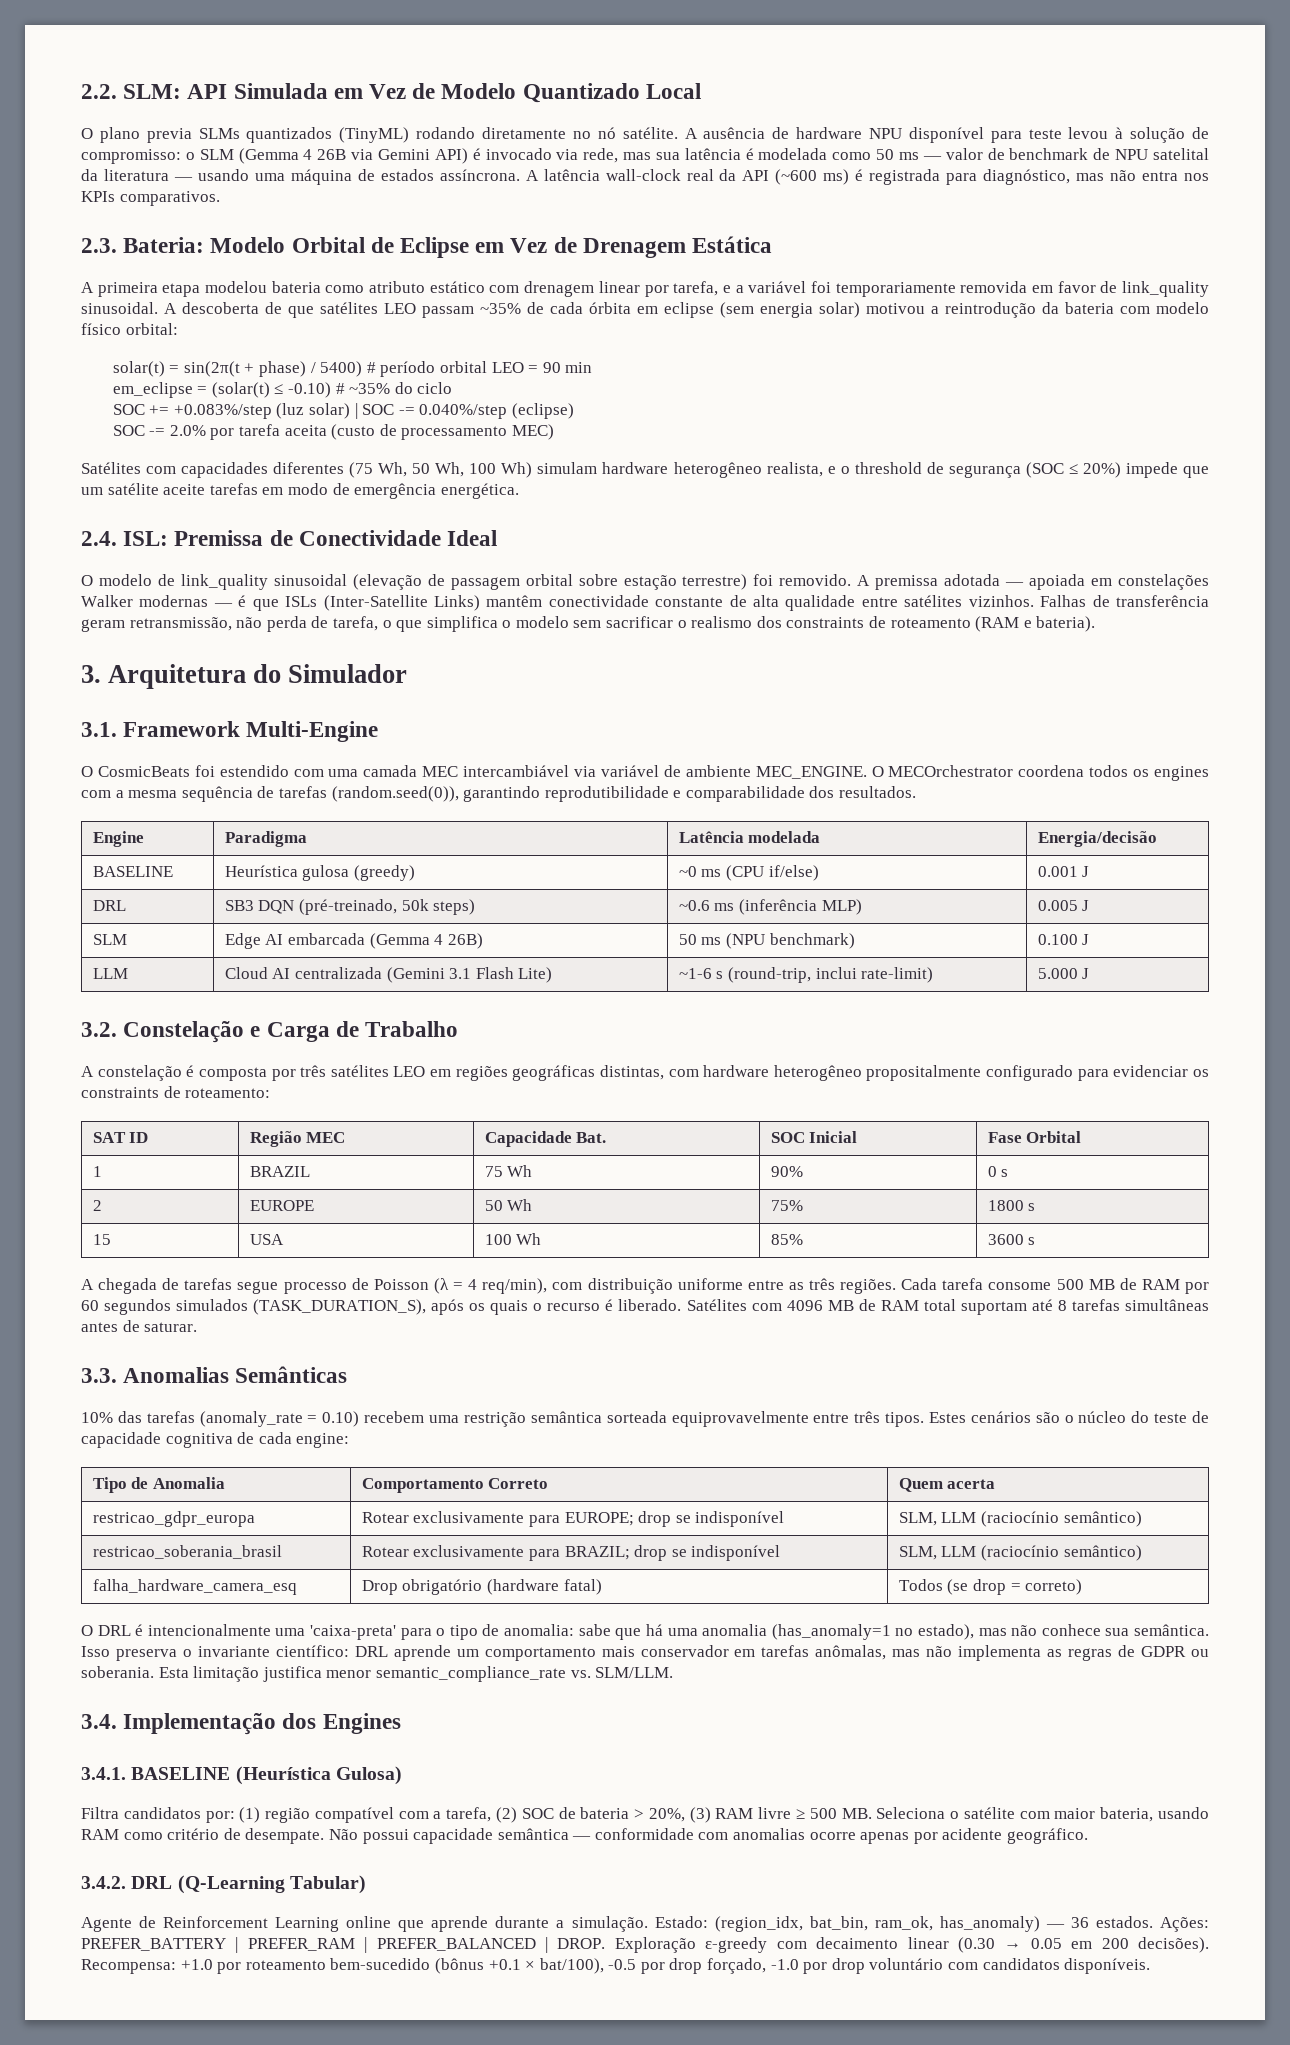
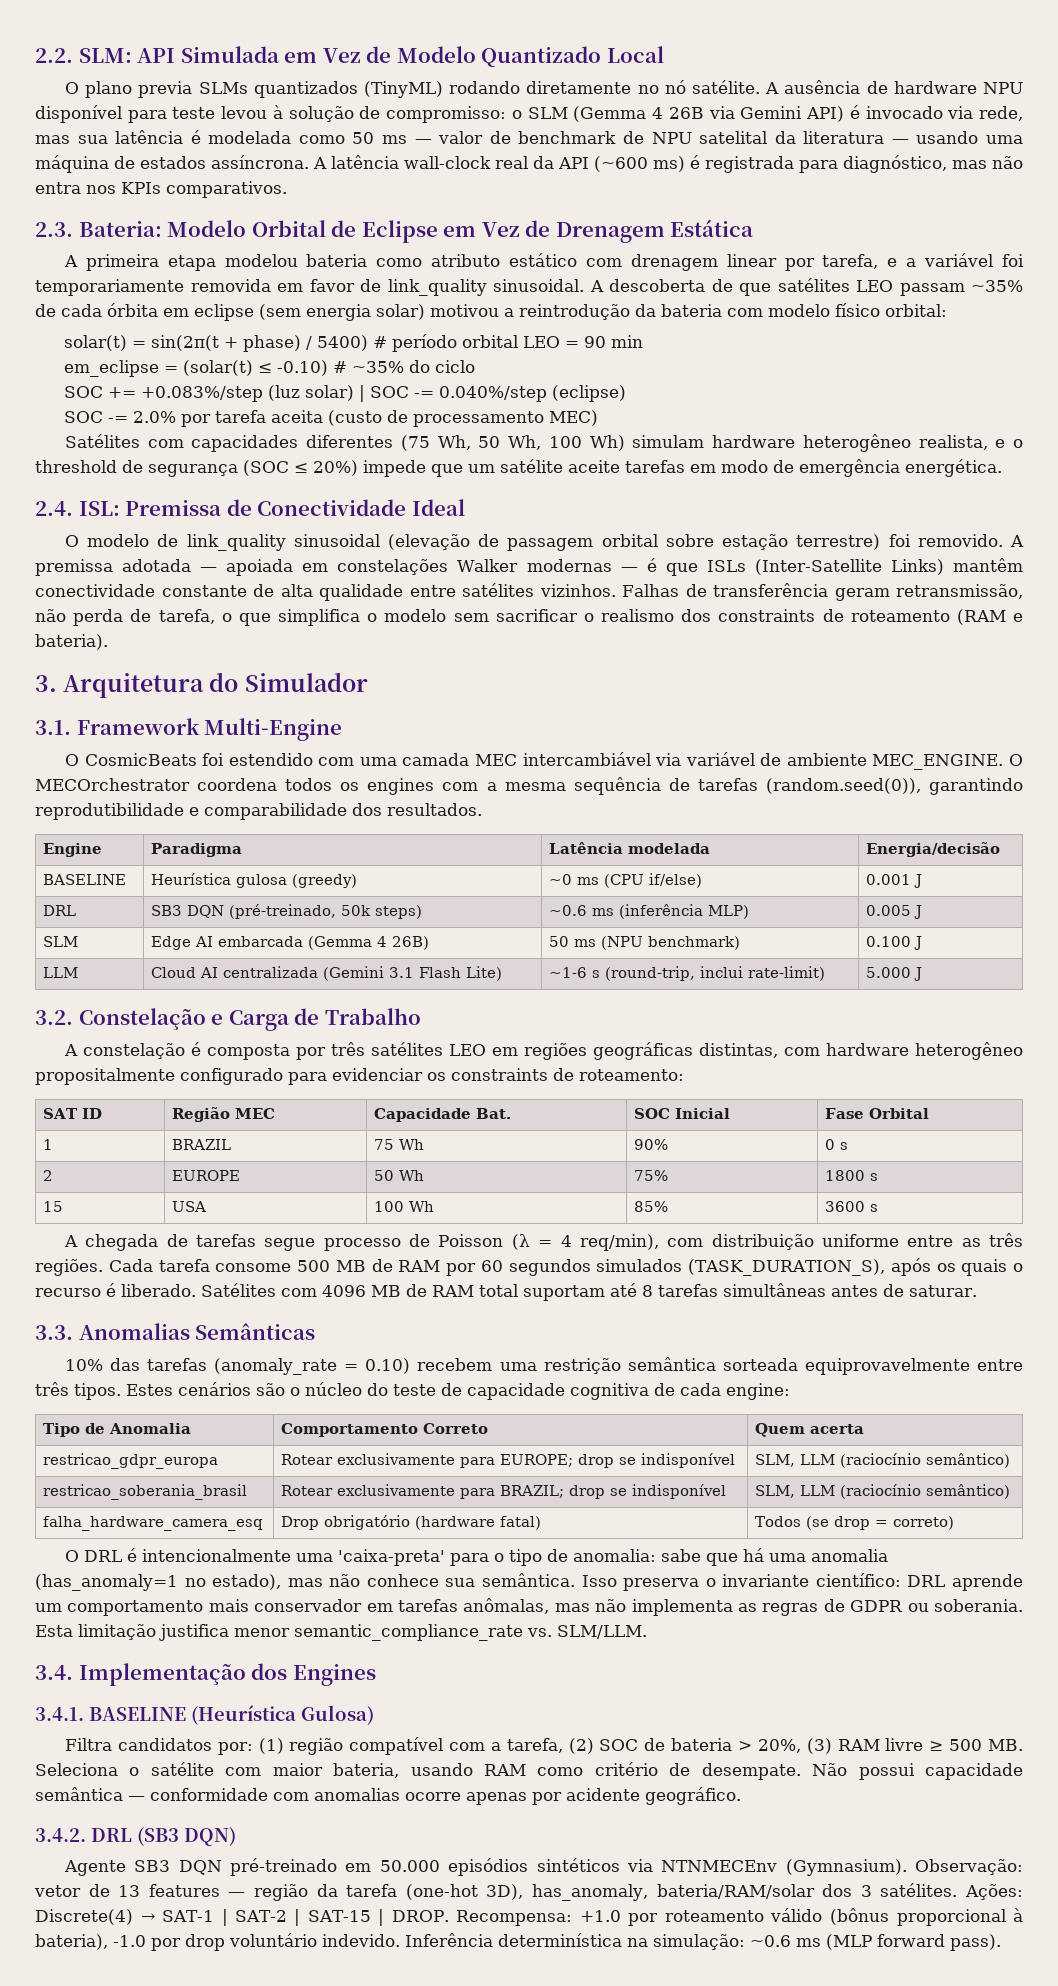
[177,1875,366,1894] (Q-Learning Tabular) -> [137,1827,236,1846] (SB3 DQN)
[139,1916,1209,1932] [81,1937,1209,1953] [81,1958,1151,1974] de Reinforcement Learning online que aprende durante a simulação. Estado: (region_idx, bat_bin, ram_ok, has_anomaly) — 36 estados. Ações: PREFER_BATTERY | PREFER_RAM | PREFER_BALANCED | DROP. Exploração ε-greedy com decaimento linear (0.30 → 0.05 em 200 decisões). Recompensa: +1.0 por roteamento bem-sucedido (bônus +0.1 × bat/100), -0.5 por drop forçado, -1.0 por drop voluntário com candidatos disponíveis. -> [134,1858,1024,1876] [34,1883,1024,1901] [35,1908,1023,1926] [35,1933,1001,1951] SB3 DQN pré-treinado em 50.000 episódios sintéticos via NTNMECEnv (Gymnasium). Observação: vetor de 13 features — região da tarefa (one-hot 3D), has_anomaly, bateria/RAM/solar dos 3 satélites. Ações: Discrete(4) → SAT-1 | SAT-2 | SAT-15 | DROP. Recompensa: +1.0 por roteamento válido (bônus proporcional à bateria), -1.0 por drop voluntário indevido. Inferência determinística na simulação: ~0.6 ms (MLP forward pass).

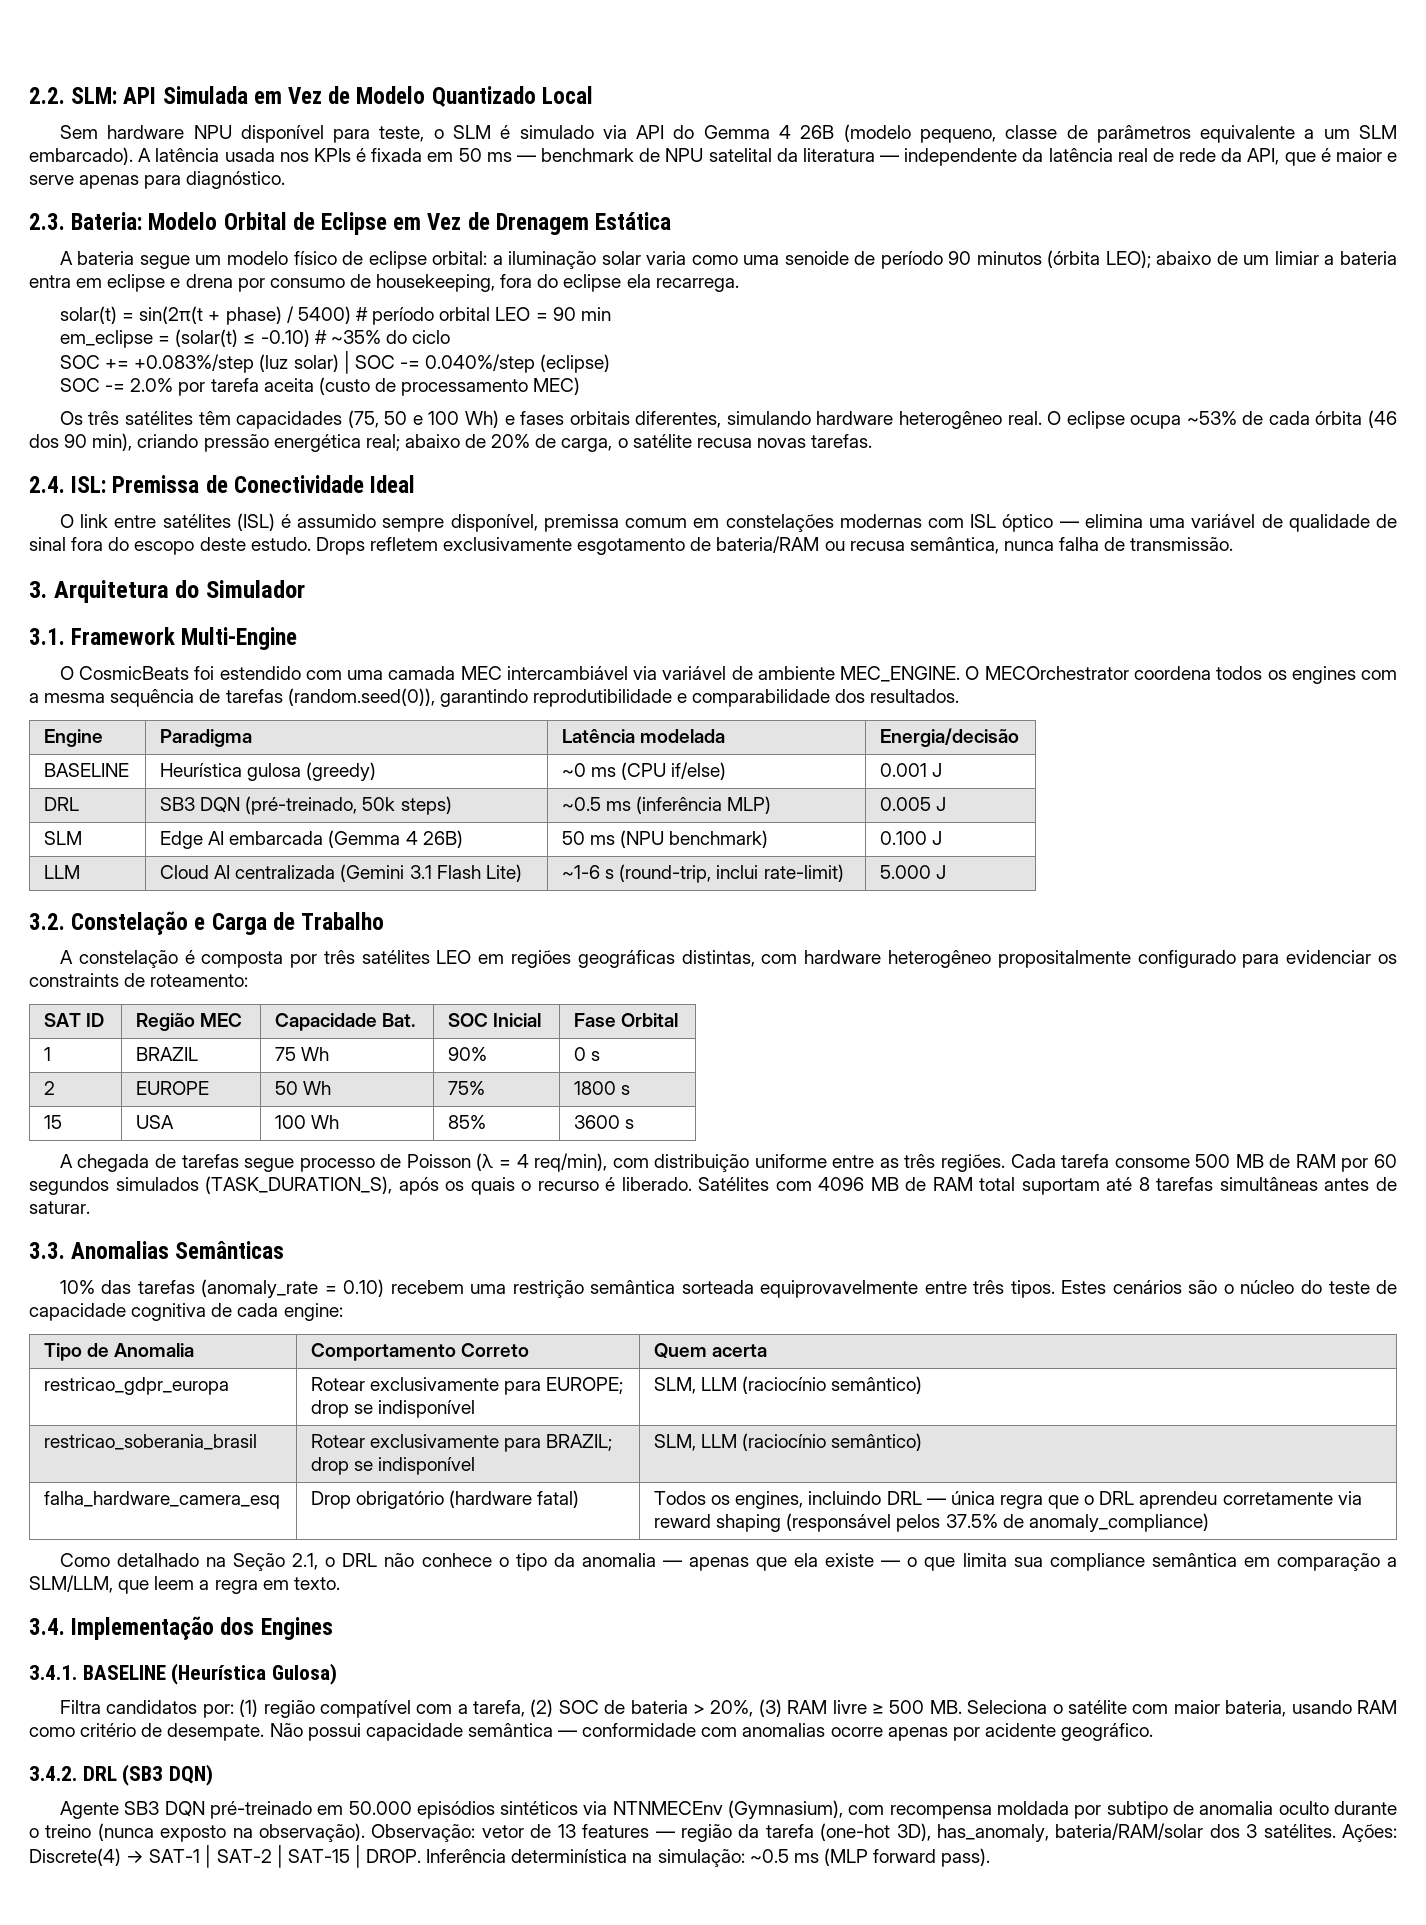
[64,80,1024,98] [35,105,1023,123] [35,130,345,144] O plano previa SLMs quantizados (TinyML) rodando diretamente no nó satélite. A ausência de hardware NPU disponível para teste levou à solução de compromisso: o SLM (Gemma 4 26B via Gemini API) é invocado via rede, mas sua latência é modelada como -> [59,124,1397,143] [29,147,454,165] Sem hardware NPU disponível para teste, o SLM é simulado via API do Gemma 4 26B (modelo pequeno, classe de parâmetros equivalente a um SLM embarcado). A latência usada nos KPIs é fixada em
[438,131,511,144] valor de -> (536, 158) none
[916,131,1023,144] [35,155,1023,173] [35,181,287,198] usando uma máquina de estados assíncrona. A latência wall-clock real da API (~600 ms) é registrada para diagnóstico, mas não entra nos KPIs comparativos. -> [904,148,1398,166] [29,171,286,189] independente da latência real de rede da API, que é maior e serve apenas para diagnóstico.
[85,253,1024,271] [35,278,1023,296] [35,303,947,321] primeira etapa modelou bateria como atributo estático com drenagem linear por tarefa, e a variável foi temporariamente removida em favor de link_quality sinusoidal. A descoberta de que satélites LEO passam ~35% de cada órbita em eclipse (sem energia solar) motivou a reintrodução da bateria com modelo físico orbital: -> [77,250,1398,269] [29,274,739,292] bateria segue um modelo físico de eclipse orbital: a iluminação solar varia como uma senoide de período 90 minutos (órbita LEO); abaixo de um limiar a bateria entra em eclipse e drena por consumo de housekeeping, fora do eclipse ela recarrega.
[64,434,1024,452] [35,459,1002,477] Satélites com capacidades diferentes (75 Wh, 50 Wh, 100 Wh) simulam hardware heterogêneo realista, e o threshold de segurança (SOC ≤ 20%) impede que um satélite aceite tarefas em modo de emergência energética. -> [59,410,1398,429] [29,433,873,452] Os três satélites têm capacidades (75, 50 e 100 Wh) e fases orbitais diferentes, simulando hardware heterogêneo real. O eclipse ocupa ~53% de cada órbita (46 dos 90 min), criando pressão energética real; abaixo de 20% de carga, o satélite recusa novas tarefas.
[87,534,1024,551] [35,558,1023,576] [35,583,1024,601] [35,609,1023,626] [35,634,108,650] modelo de link_quality sinusoidal (elevação de passagem orbital sobre estação terrestre) foi removido. A premissa adotada — apoiada em constelações Walker modernas — é que ISLs (Inter-Satellite Links) mantêm conectividade constante de alta qualidade entre satélites vizinhos. Falhas de transferência geram retransmissão, não perda de tarefa, o que simplifica o modelo sem sacrificar o realismo dos constraints de roteamento (RAM e bateria). -> [80,513,1397,532] [29,536,1234,555] link entre satélites (ISL) é assumido sempre disponível, premissa comum em constelações modernas com ISL óptico — elimina uma variável de qualidade de sinal fora do escopo deste estudo. Drops refletem exclusivamente esgotamento de bateria/RAM ou recusa semântica, nunca falha de transmissão.
[549,905,588,916] ~0.6 -> [562,797,602,811] ~0.5
[806,1516,955,1530] [64,1548,888,1566] [35,1573,1023,1591] [35,1598,1023,1616] [35,1624,647,1641] (se drop = correto) // O DRL é intencionalmente uma 'caixa-preta' para o tipo de anomalia: sabe que há uma anomalia (has_anomaly=1 no estado), mas não conhece sua semântica. Isso preserva o invariante científico: DRL aprende um comportamento mais conservador em tarefas anômalas, mas não implementa as regras de GDPR ou soberania. Esta limitação justifica menor semantic_compliance_rate vs. SLM/LLM. -> [711,1491,1362,1509] [654,1513,1209,1532] [59,1553,1397,1571] [29,1575,340,1594] os engines, incluindo DRL — única regra que o DRL aprendeu corretamente via reward shaping (responsável pelos 37.5% de anomaly_compliance) // Como detalhado na Seção 2.1, o DRL não conhece o tipo da anomalia — apenas que ela existe — o que limita sua compliance semântica em comparação a SLM/LLM, que leem a regra em texto.
[785,1859,907,1876] (Gymnasium). -> [728,1800,1398,1819] [29,1823,366,1842] (Gymnasium), com recompensa moldada por subtipo de anomalia oculto durante o treino (nunca exposto na observação).
[456,1908,1023,1926] [35,1933,400,1951] Recompensa: +1.0 por roteamento válido (bônus proporcional à bateria), -1.0 por drop voluntário indevido. -> (422, 1856) none
[750,1935,791,1947] ~0.6 -> [749,1849,789,1863] ~0.5

